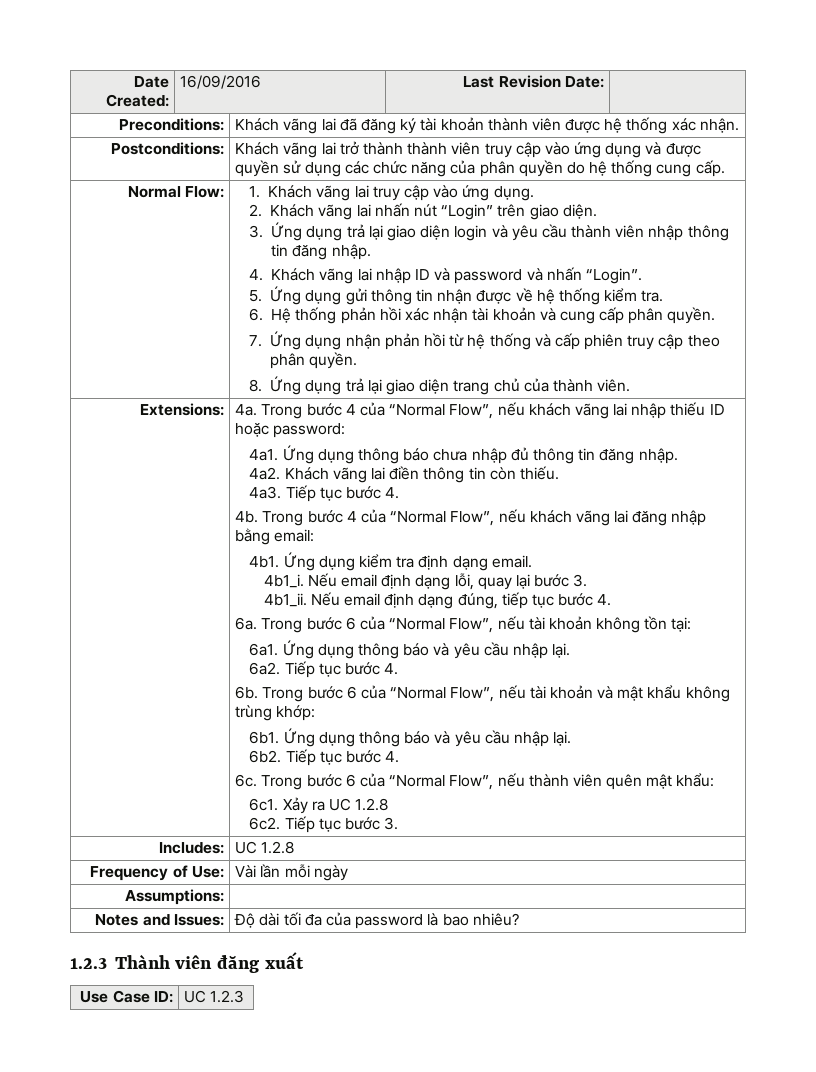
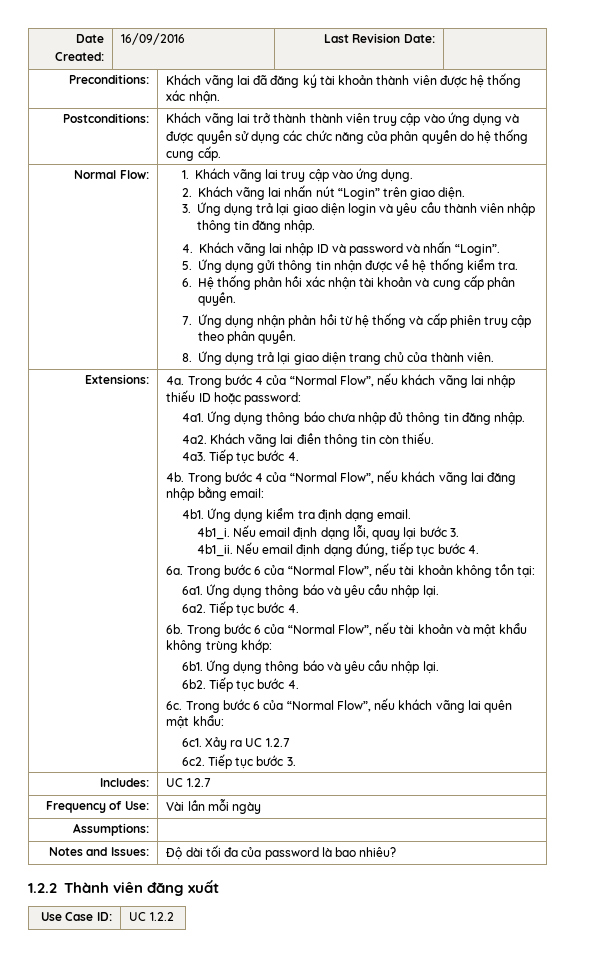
[528,774,602,787] thành viên -> [398,699,481,713] khách vãng lai
[355,798,389,811] 1.2.8 -> [265,738,290,747] 1.2.7
[261,841,295,854] 1.2.8 -> [186,778,211,787] 1.2.7
[70,958,107,969] 1.2.3 -> [28,883,57,893] 1.2.2
[210,990,245,1003] 1.2.3 -> [149,912,174,921] 1.2.2

